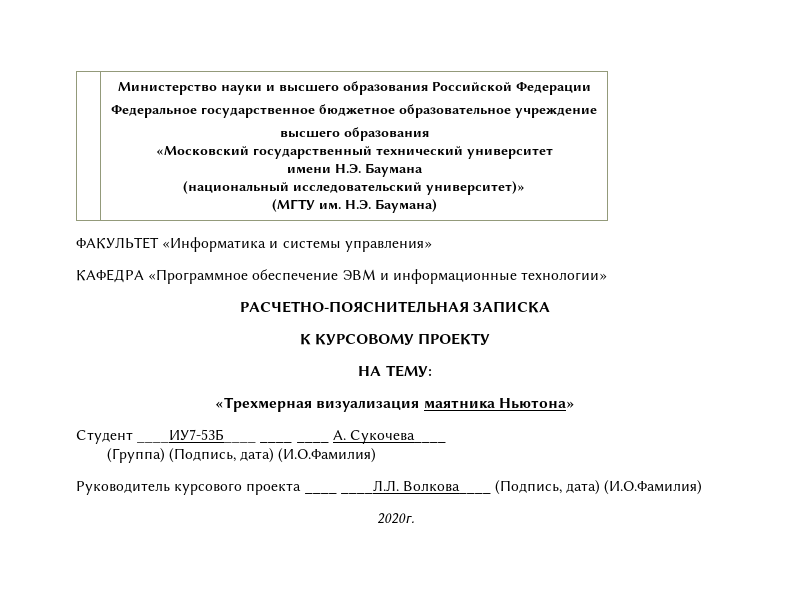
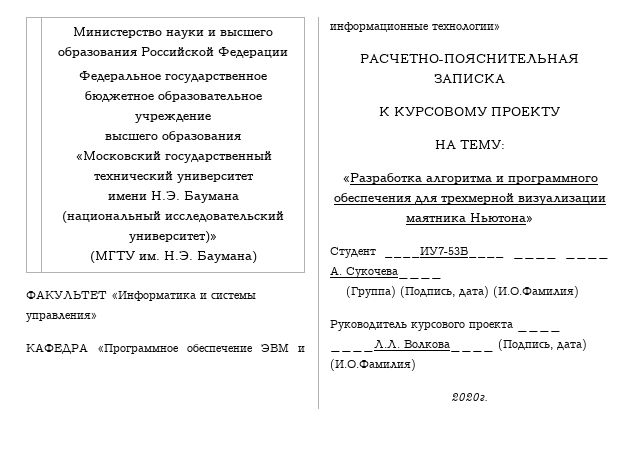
[215,397,420,412] «Трехмерная визуализация -> [341,173,598,184] [333,193,606,205] «Разработка алгоритма и программного обеспечения для трехмерной визуализации

